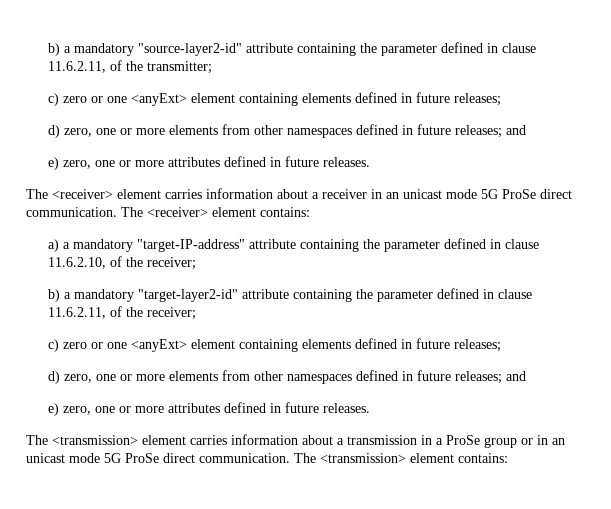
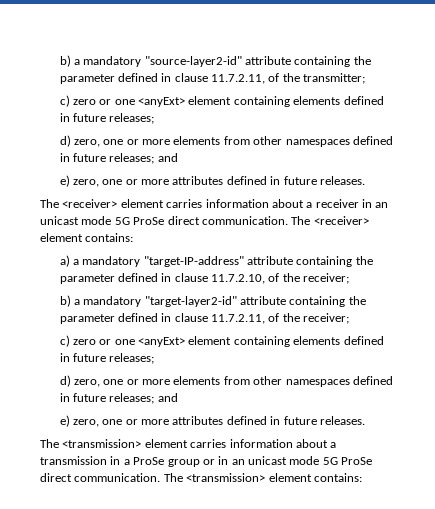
[48,61,107,73] 11.6.2.11, -> [211,74,266,84] 11.7.2.11,
[48,257,107,269] 11.6.2.10, -> [211,274,266,284] 11.7.2.10,
[48,307,107,319] 11.6.2.11, -> [211,314,266,324] 11.7.2.11,

